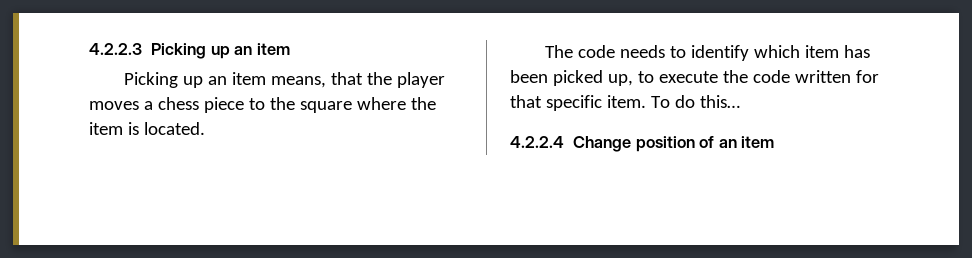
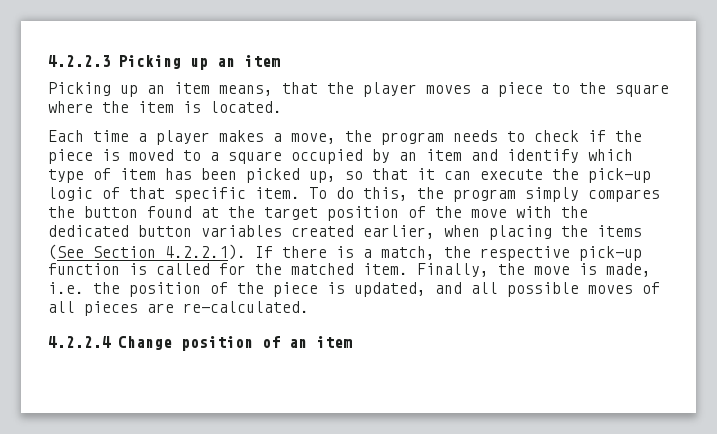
[157,97,199,110] chess -> (489, 89) none
[545,45,801,61] The code needs to identify which -> [48,130,642,145] [48,149,633,164] [48,168,111,183] Each time a player makes a move, the program needs to check if the piece is moved to a square occupied by an item and identify which type of
[637,70,879,83] to execute the code written for -> [345,168,651,183] [48,187,120,201] so that it can execute the pick-up logic of
[699,95,740,108] this… -> [363,187,660,202] [48,206,588,221] [48,225,642,240] [48,244,642,261] [48,263,651,277] [48,282,660,297] [48,301,309,316] this, the program simply compares the button found at the target position of the move with the dedicated button variables created earlier, when placing the items (See Section 4.2.2.1). If there is a match, the respective pick-up function is called for the matched item. Finally, the move is made, i.e. the position of the piece is updated, and all possible moves of all pieces are re-calculated.

